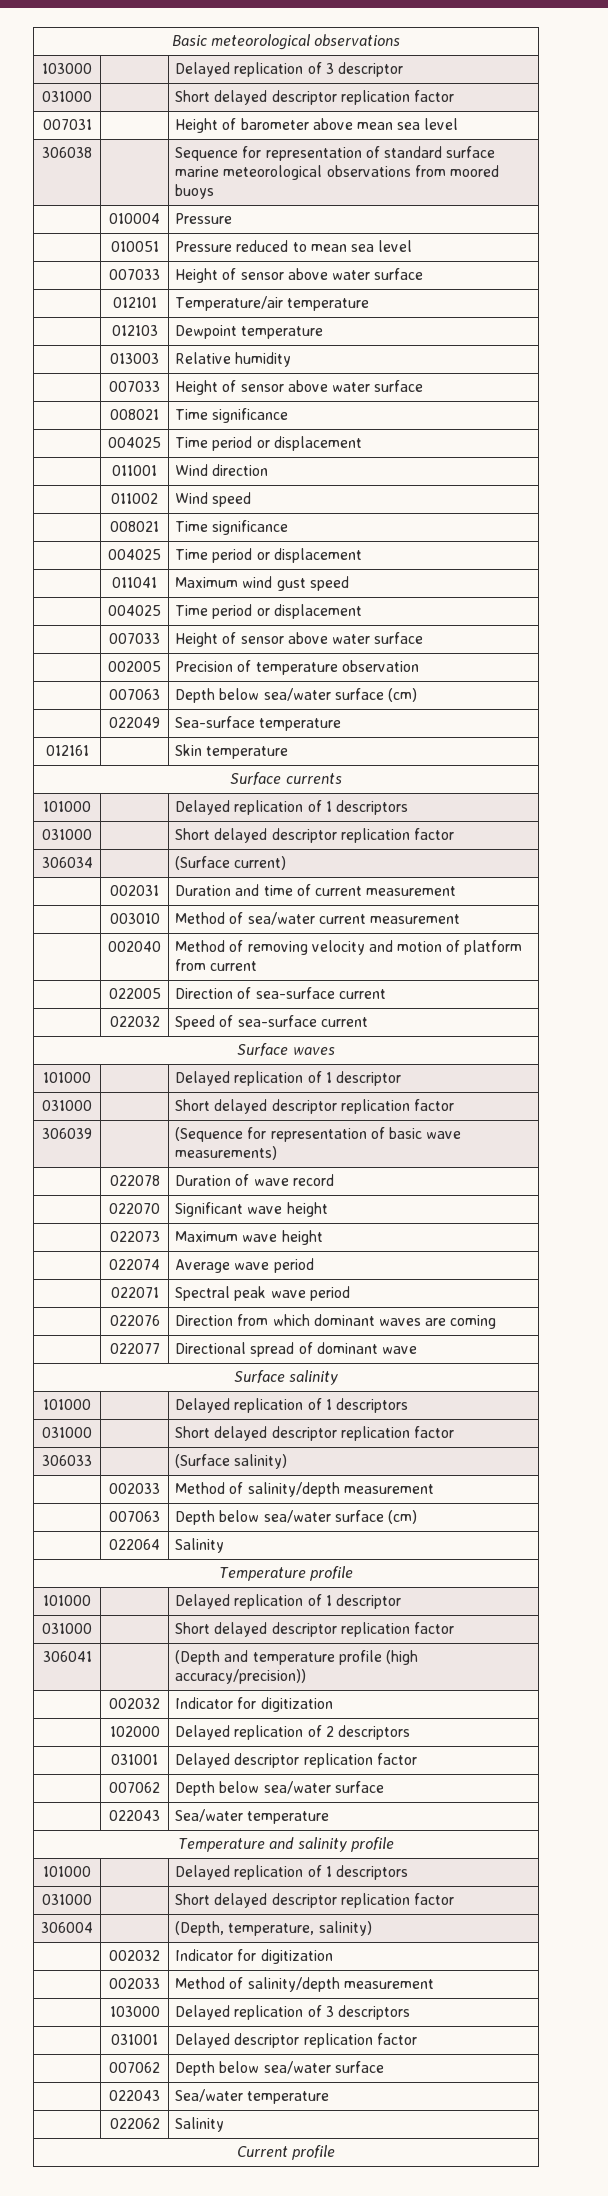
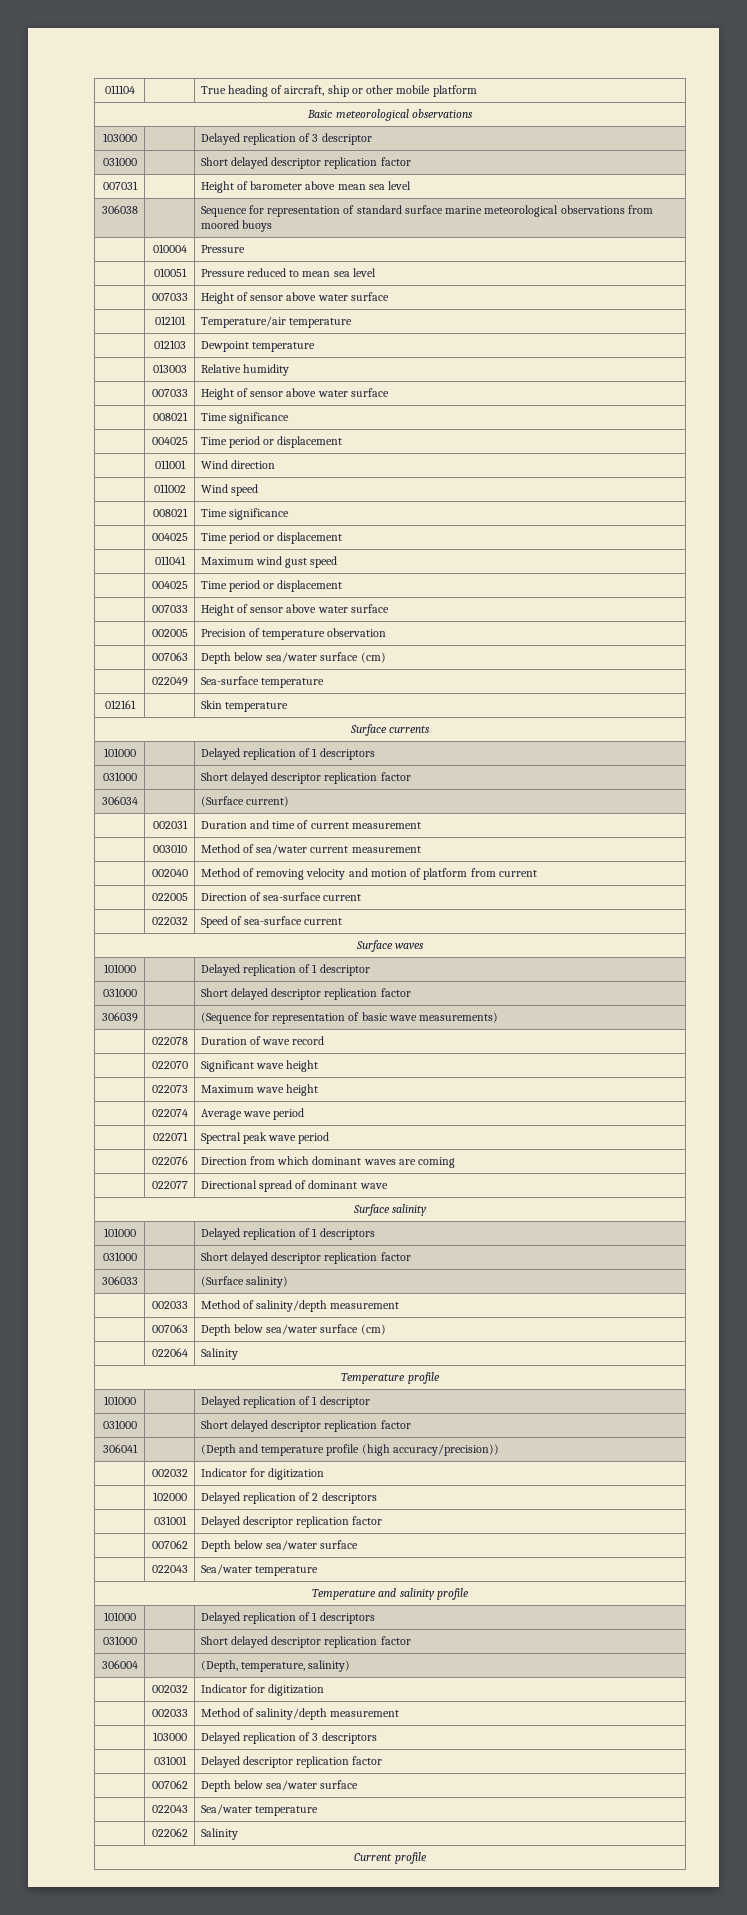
(171, 40) none -> [104,85,135,94] [200,85,477,97] 011104 | | True heading of aircraft, ship or other mobile platform //

